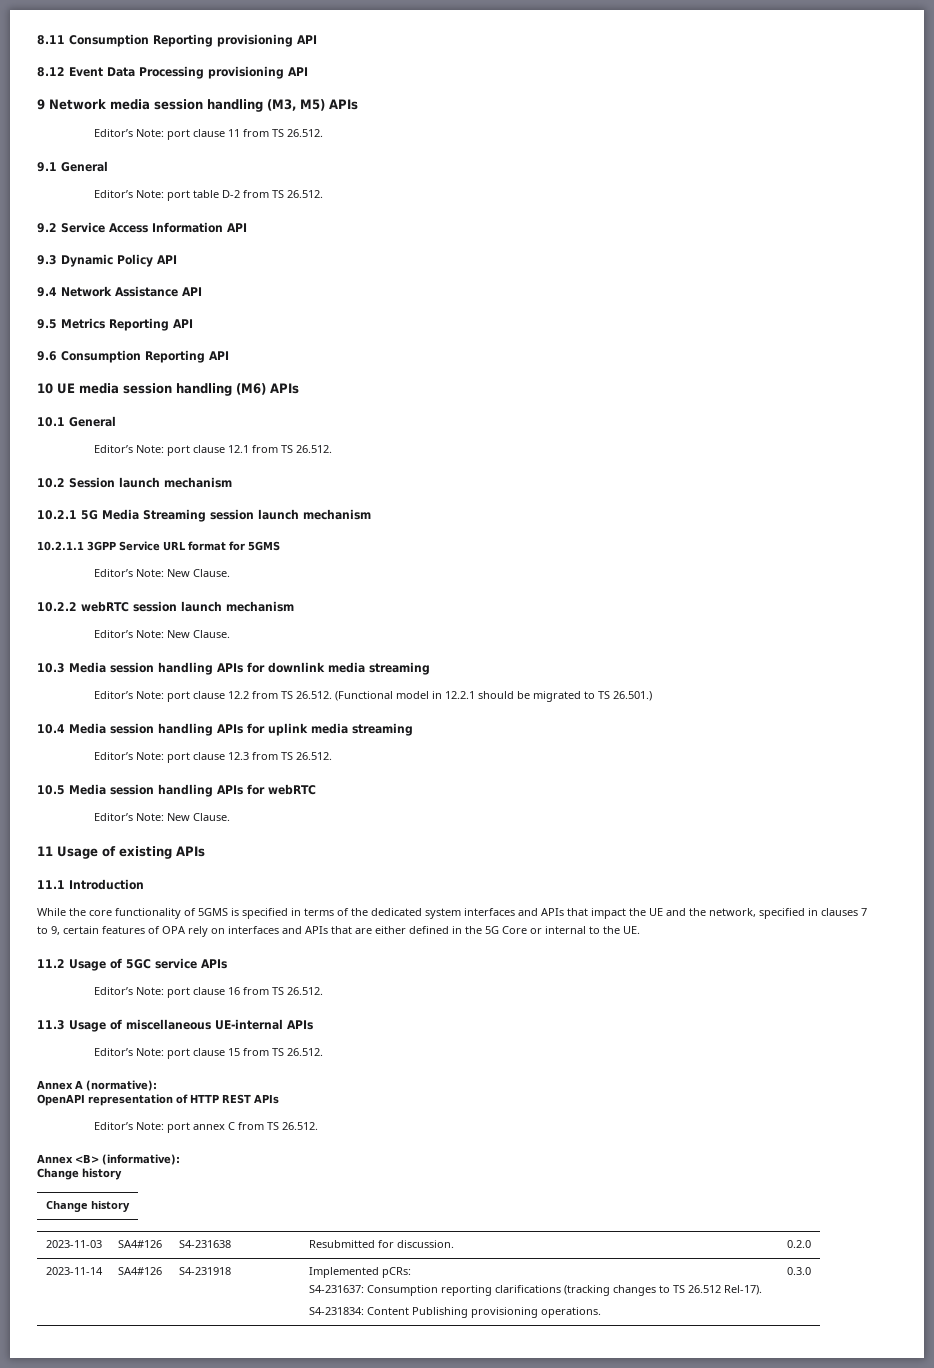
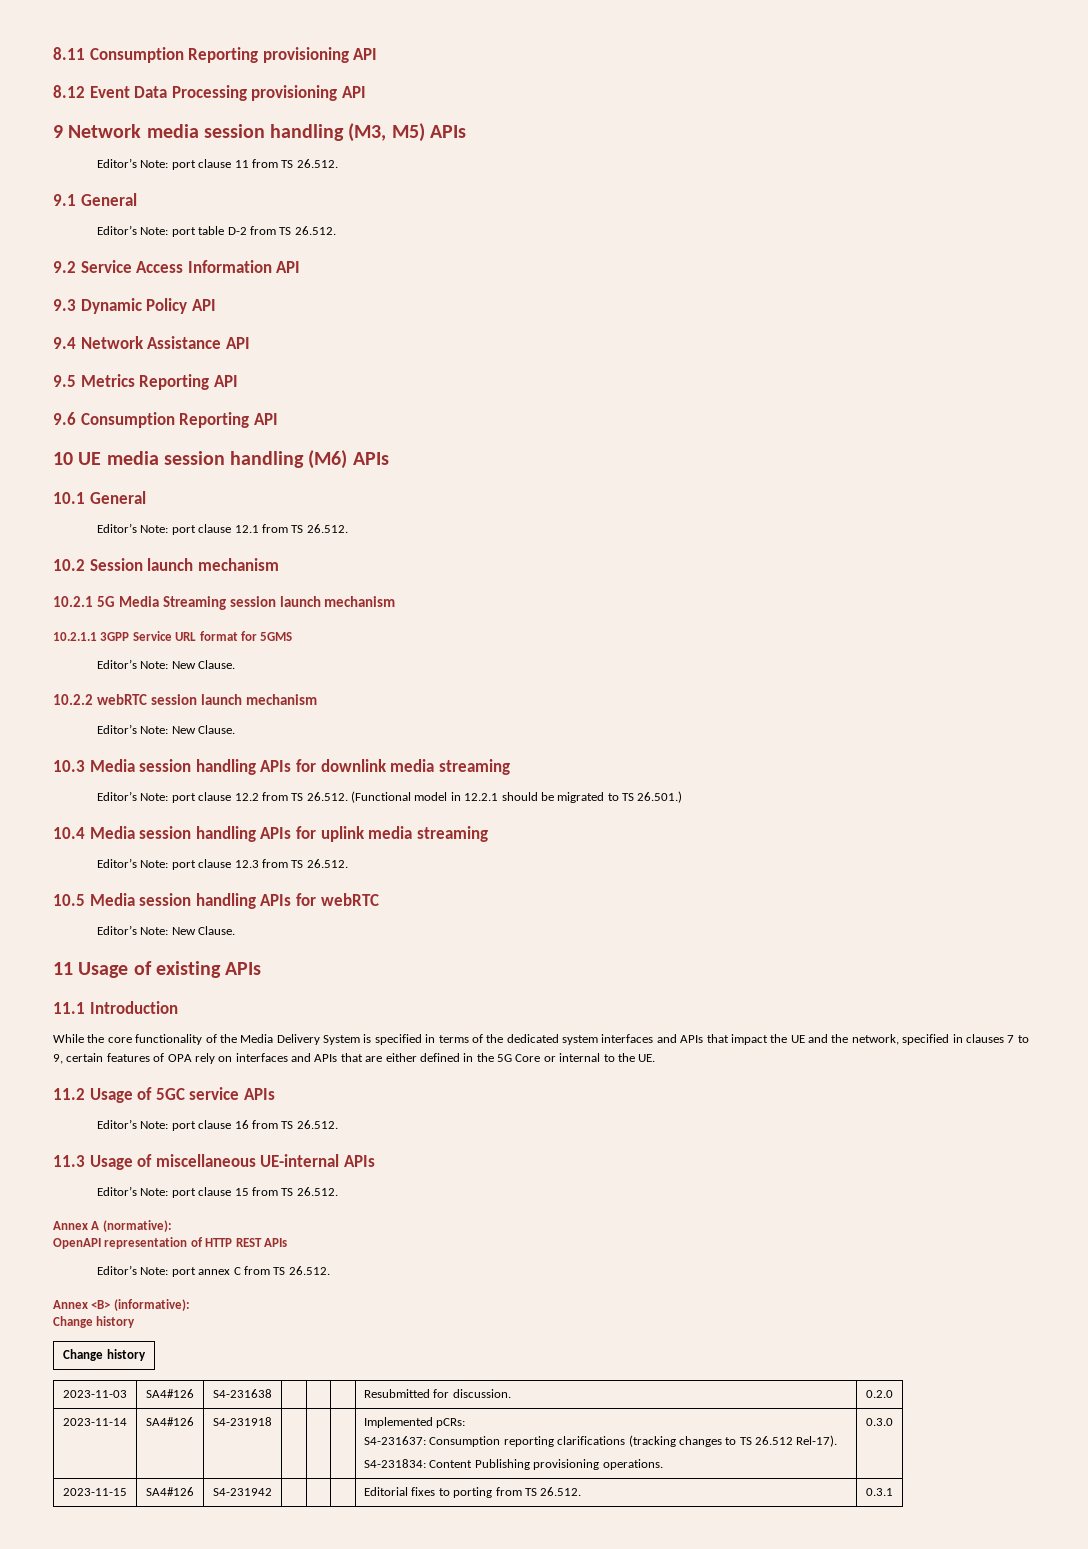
[198,908,228,916] 5GMS -> [219,1034,360,1045] the Media Delivery System
(811, 1271) none -> [63,1488,127,1496] [146,1487,194,1496] [213,1488,272,1496] [364,1487,582,1498] [866,1488,893,1496] // 2023-11-15 | SA4#126 | S4-231942 | | | | Editorial fixes to porting from TS 26.512. | 0.3.1

